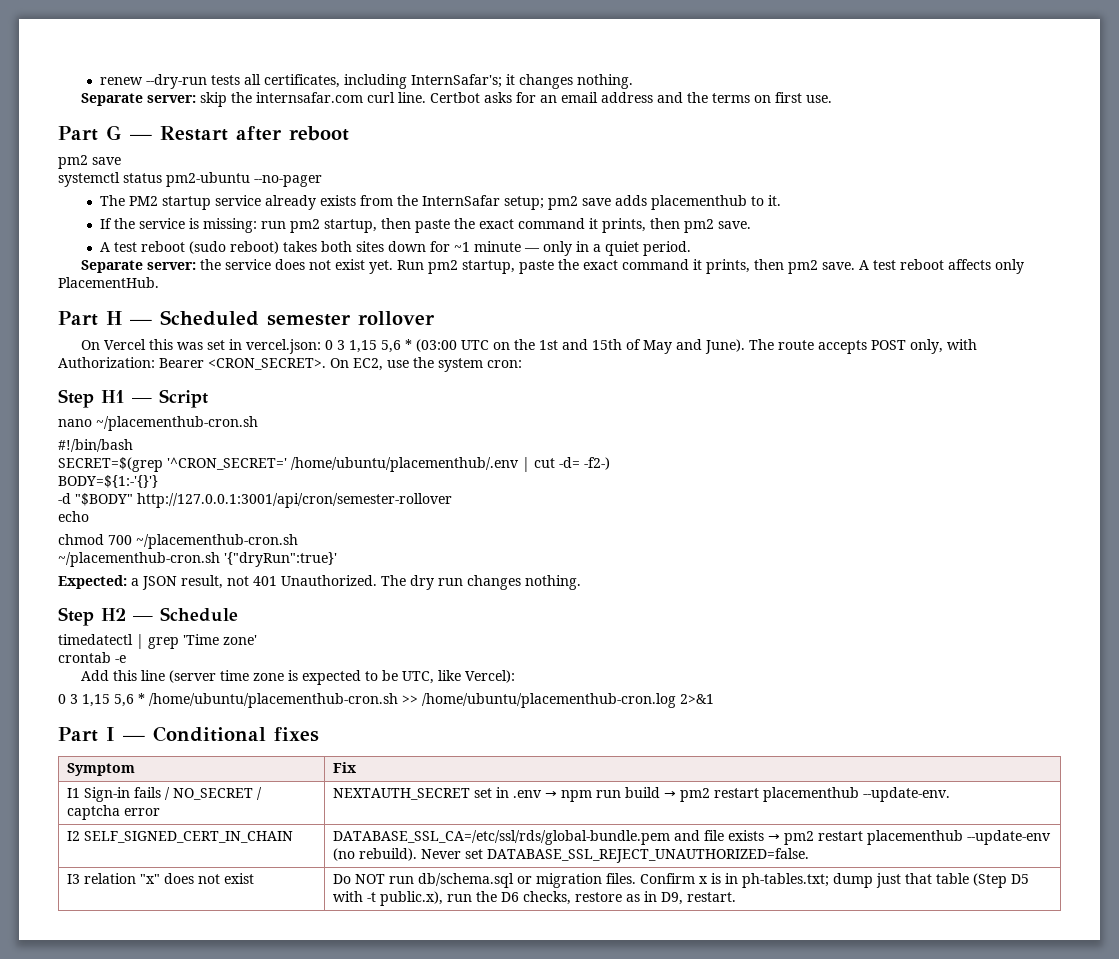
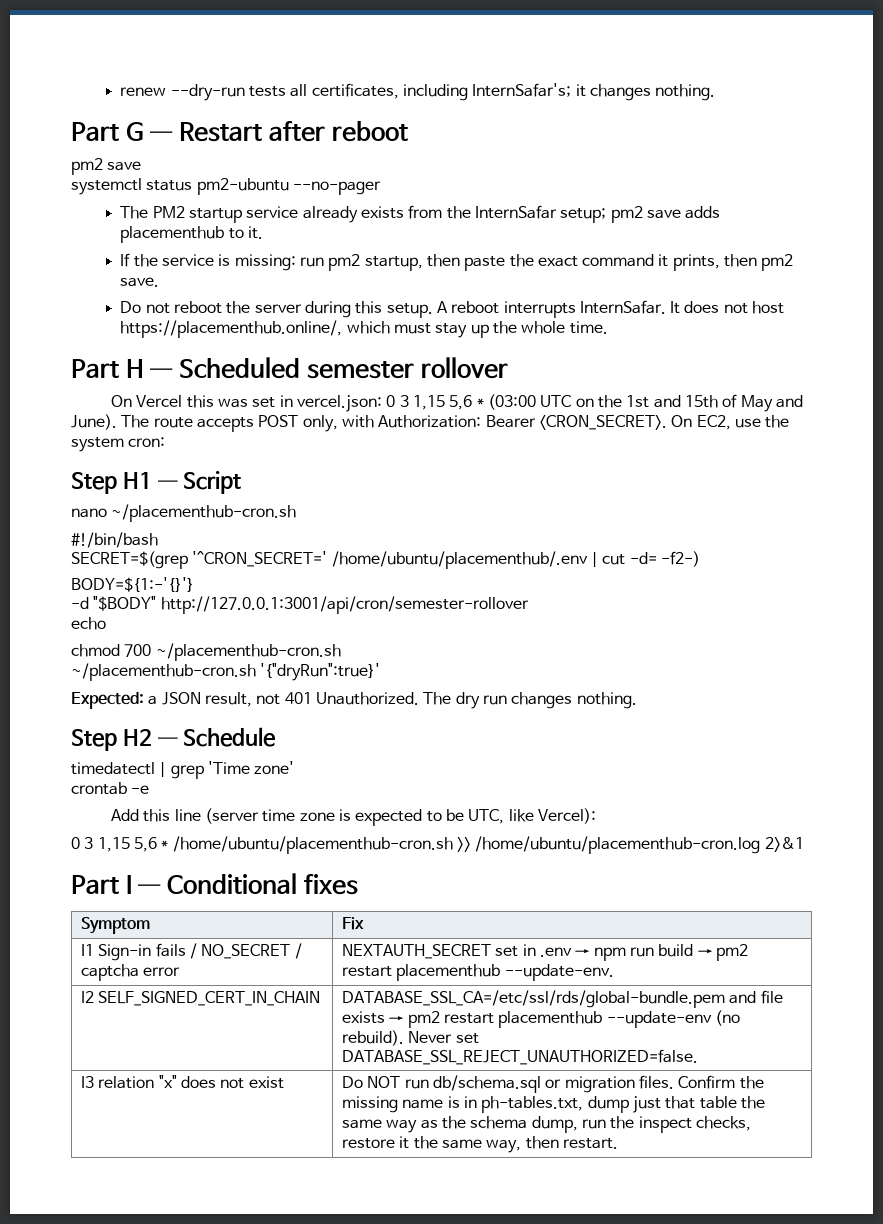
[81,92,833,107] // Separate server: skip the internsafar.com curl line. Certbot asks for an email address and the terms on first use. -> (716, 92) none
[100,241,692,256] [81,259,1025,274] [58,277,159,288] A test reboot (sudo reboot) takes both sites down for ~1 minute — only in a quiet period. // Separate server: the service does not exist yet. Run pm2 startup, paste the exact command it prints, then pm2 save. A test reboot affects only PlacementHub. -> [120,300,785,318] [120,320,608,338] Do not reboot the server during this setup. A reboot interrupts InternSafar. It does not host https://placementhub.online/, which must stay up the whole time.
[698,876,708,884] x -> [739,1076,764,1089] [341,1096,444,1113] the missing name
[741,873,829,888] ph-tables.txt; -> [481,1096,584,1113] ph-tables.txt,
[972,873,1029,888] [332,891,443,906] (Step D5 with -t public.x), -> [740,1096,765,1109] [341,1116,578,1133] the same way as the schema dump,
[500,892,519,902] D6 -> [638,1116,692,1133] inspect
[625,891,683,905] as in D9, -> [399,1136,559,1153] it the same way, then

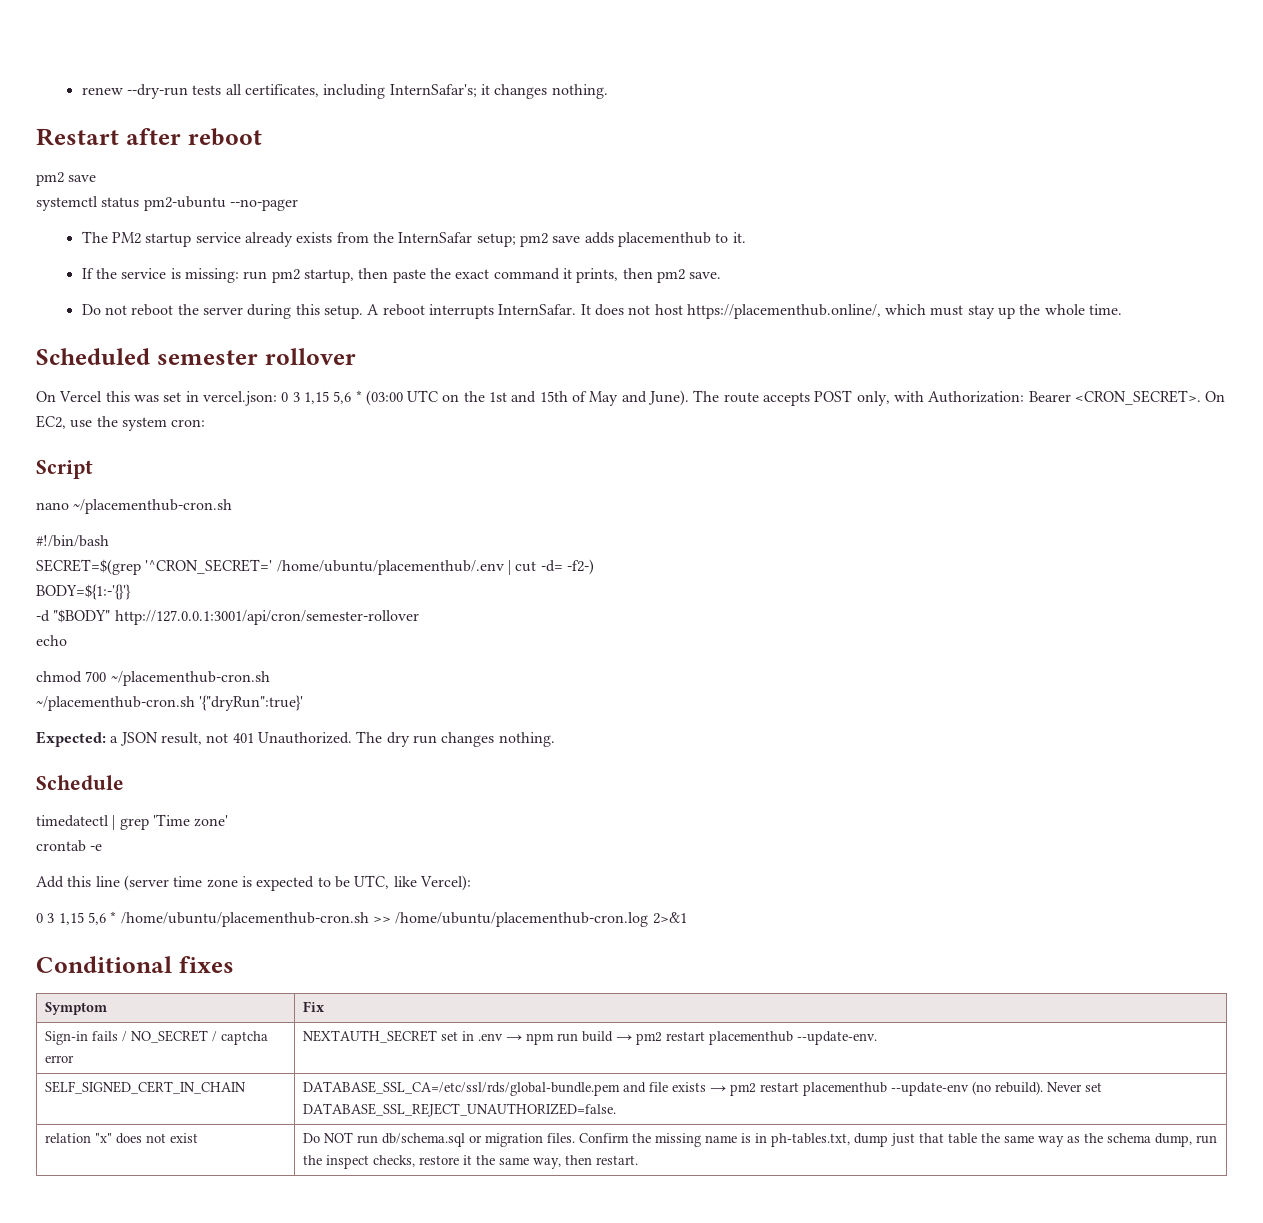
[71,122,174,141] Part G — -> (608, 91) none
[71,359,174,378] Part H — -> (1123, 309) none
[71,472,178,494] Step H1 — -> (206, 423) none
[71,729,178,751] Step H2 — -> (555, 739) none
[71,875,162,894] Part I — -> (687, 918) none
[80,944,94,956] I1 -> (324, 1006) none
[80,991,94,1003] I2 -> (877, 1038) none
[80,1076,94,1088] I3 -> (616, 1110) none

